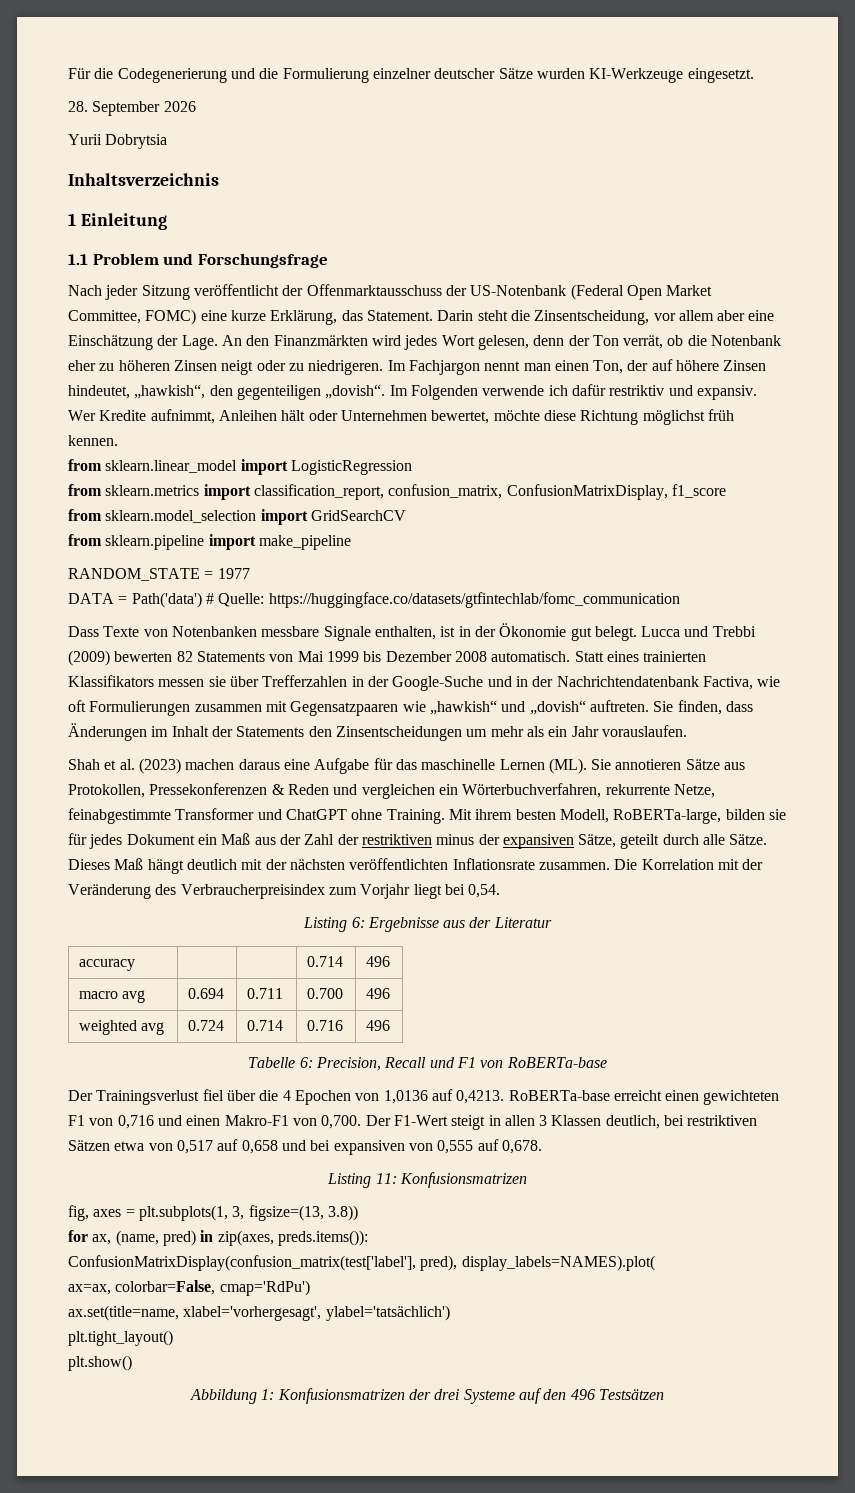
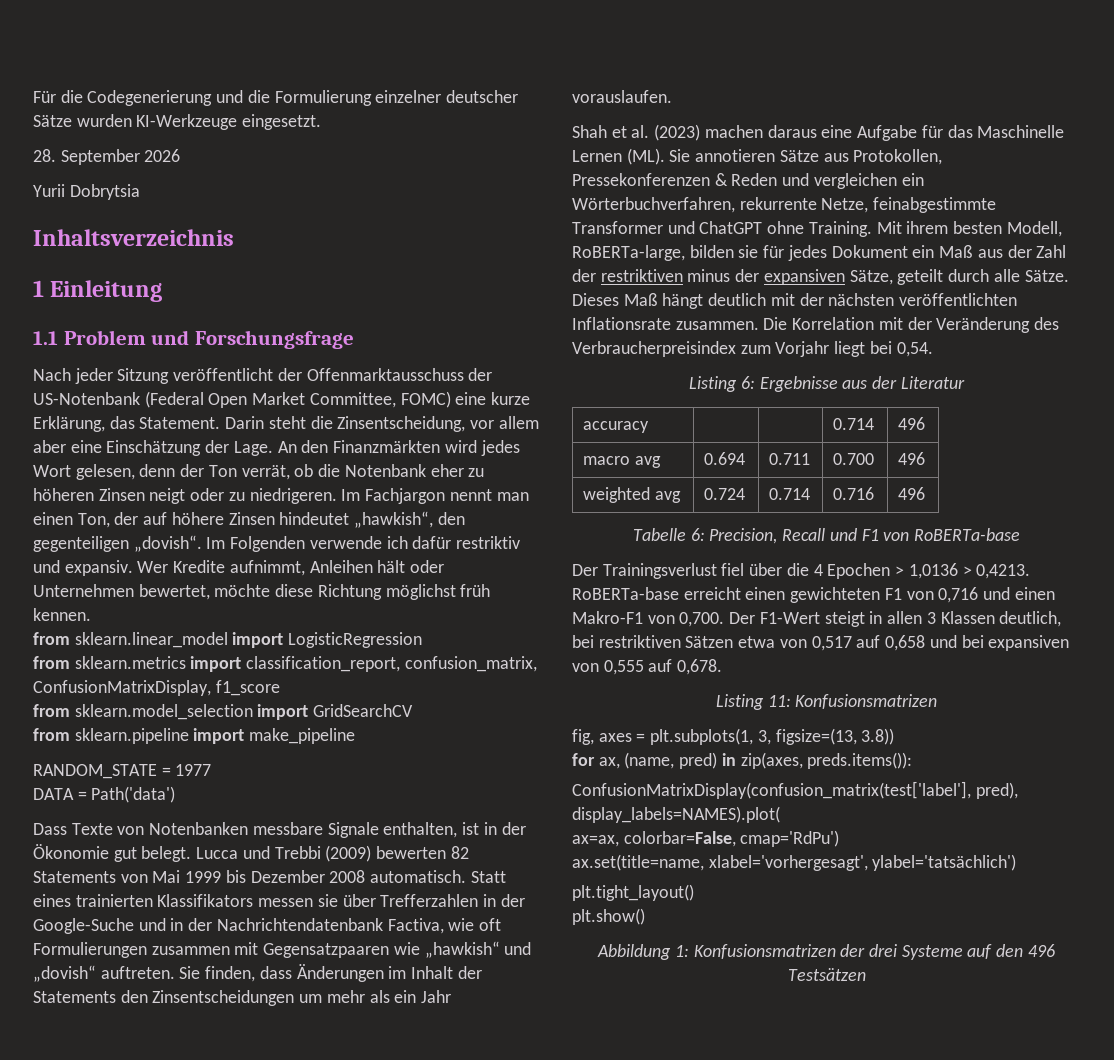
[68,385,130,399] hindeutet, -> [279,512,350,525] hindeutet
[205,592,680,608] # Quelle: https://huggingface.co/datasets/gtfintechlab/fomc_communication -> (176, 794) none
[421,759,496,770] maschinelle -> [977,125,1065,138] Maschinelle
[355,1089,453,1104] von 1,0136 auf -> [895,563,972,579] > 1,0136 >

